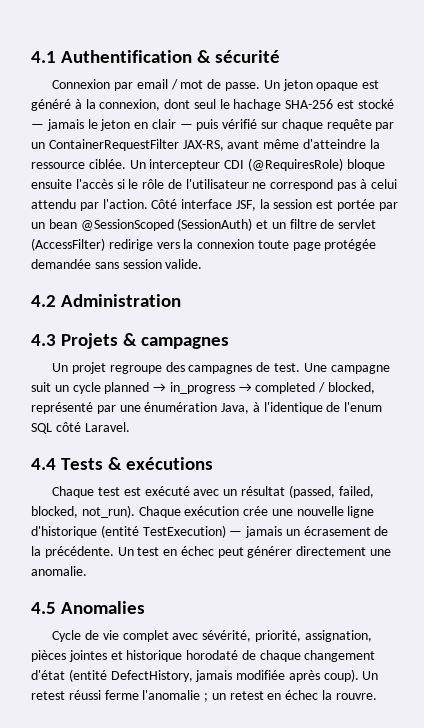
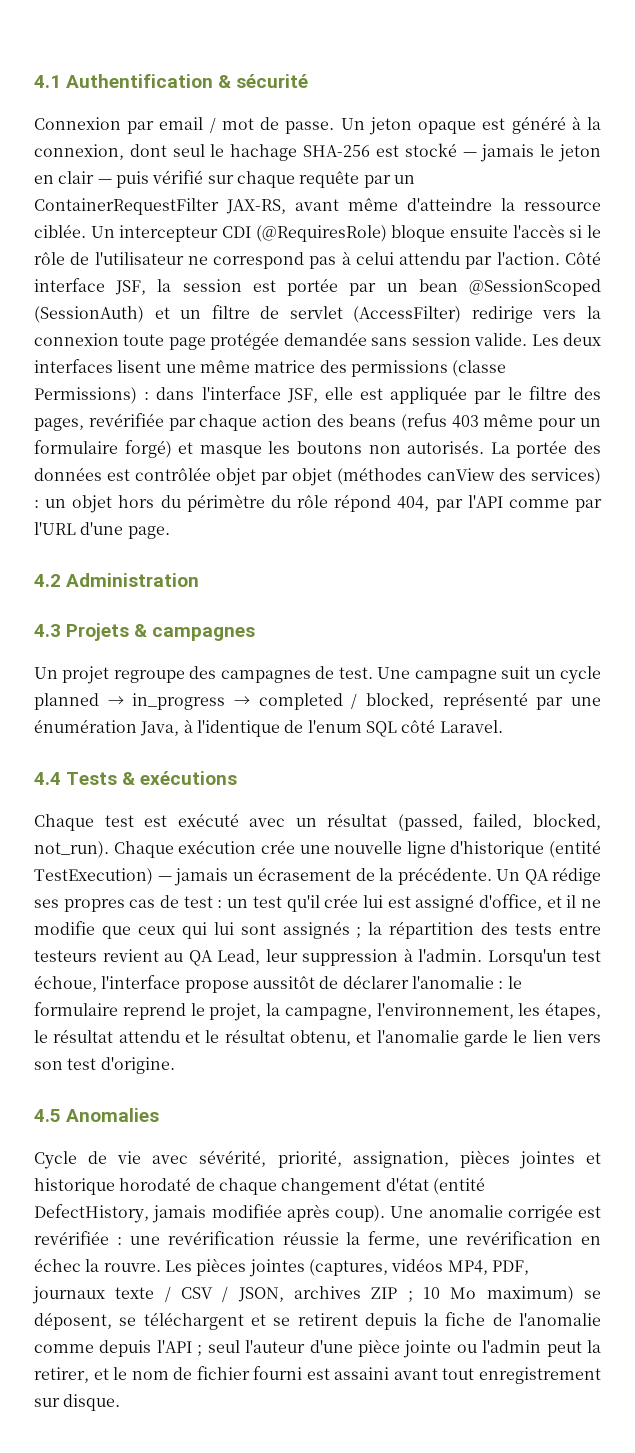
(203, 264) none -> [531,333,602,346] [34,359,507,377] [34,386,601,404] [34,413,601,431] [34,440,602,458] [34,467,601,486] [34,494,602,513] [34,522,170,539] Les deux interfaces lisent une même matrice des permissions (classe Permissions) : dans l'interface JSF, elle est appliquée par le filtre des pages, revérifiée par chaque action des beans (refus 403 même pour un formulaire forgé) et masque les boutons non autorisés. La portée des données est contrôlée objet par objet (méthodes canView des services) : un objet hors du périmètre du rôle répond 404, par l'API comme par l'URL d'une page.
[137,546,392,558] [31,566,87,576] test en échec peut générer directement une anomalie. -> [524,867,601,885] [34,894,601,912] [34,921,601,939] [34,948,601,966] [34,975,522,993] [34,1002,601,1021] [34,1029,601,1047] [34,1057,175,1074] QA rédige ses propres cas de test : un test qu'il crée lui est assigné d'office, et il ne modifie que ceux qui lui sont assignés ; la répartition des tests entre testeurs revient au QA Lead, leur suppression à l'admin. Lorsqu'un test échoue, l'interface propose aussitôt de déclarer l'anomalie : le formulaire reprend le projet, la campagne, l'environnement, les étapes, le résultat attendu et le résultat obtenu, et l'anomalie garde le lien vers son test d'origine.
[122,630,169,642] complet -> (142, 1157) none
[362,671,379,680] [31,690,377,702] Un retest réussi ferme l'anomalie ; un retest en échec la rouvre. -> [390,1204,601,1222] [34,1231,602,1248] [34,1258,529,1277] [32,1286,601,1304] [34,1312,602,1330] [34,1339,601,1358] [34,1366,602,1384] [34,1394,121,1411] Une anomalie corrigée est revérifiée : une revérification réussie la ferme, une revérification en échec la rouvre. Les pièces jointes (captures, vidéos MP4, PDF, journaux texte / CSV / JSON, archives ZIP ; 10 Mo maximum) se déposent, se téléchargent et se retirent depuis la fiche de l'anomalie comme depuis l'API ; seul l'auteur d'une pièce jointe ou l'admin peut la retirer, et le nom de fichier fourni est assaini avant tout enregistrement sur disque.

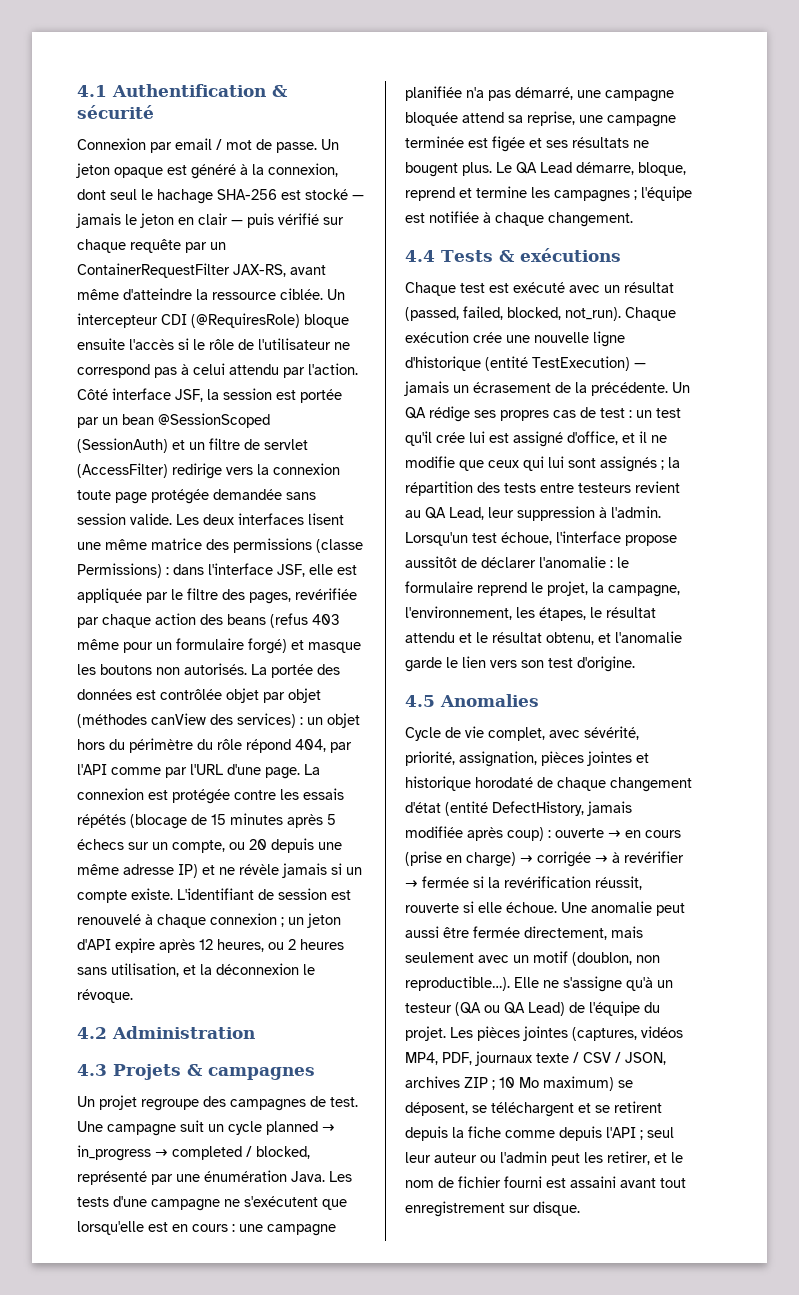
(170, 532) none -> [304,764,320,775] [77,788,344,804] [77,813,336,829] [77,838,342,853] [77,863,362,878] [77,888,351,903] [77,913,341,928] [77,938,344,953] [77,963,315,977] [77,989,133,1003] La connexion est protégée contre les essais répétés (blocage de 15 minutes après 5 échecs sur un compte, ou 20 depuis une même adresse IP) et ne révèle jamais si un compte existe. L'identifiant de session est renouvelé à chaque connexion ; un jeton d'API expire après 12 heures, ou 2 heures sans utilisation, et la déconnexion le révoque.
[140,719,503,737] Java, à l'identique de l'enum SQL côté Laravel. -> [291,1171,352,1182] [77,1196,347,1211] [77,1221,336,1236] [405,86,674,102] [405,111,676,127] [405,136,649,152] [405,162,686,177] [405,186,692,202] [405,211,633,227] Java. Les tests d'une campagne ne s'exécutent que lorsqu'elle est en cours : une campagne planifiée n'a pas démarré, une campagne bloquée attend sa reprise, une campagne terminée est figée et ses résultats ne bougent plus. Le QA Lead démarre, bloque, reprend et termine les campagnes ; l'équipe est notifiée à chaque changement.
(142, 1157) none -> [488,727,545,741] complet,
[335,1204,601,1222] [34,1231,602,1248] [34,1258,161,1272] coup). Une anomalie corrigée est revérifiée : une revérification réussie la ferme, une revérification en échec la rouvre. -> [507,827,681,841] [405,851,684,867] [405,876,642,890] [405,901,685,916] [405,926,643,940] [405,951,660,966] [405,976,673,992] [405,1001,660,1016] [405,1026,446,1041] coup) : ouverte → en cours (prise en charge) → corrigée → à revérifier → fermée si la revérification réussit, rouverte si elle échoue. Une anomalie peut aussi être fermée directement, mais seulement avec un motif (doublon, non reproductible…). Elle ne s'assigne qu'à un testeur (QA ou QA Lead) de l'équipe du projet.
[492,1313,602,1326] de l'anomalie -> (501, 1132) none
[245,1339,452,1358] l'auteur d'une pièce jointe -> [405,1152,477,1163] leur auteur
[587,1340,601,1353] la -> [584,1152,603,1163] les

